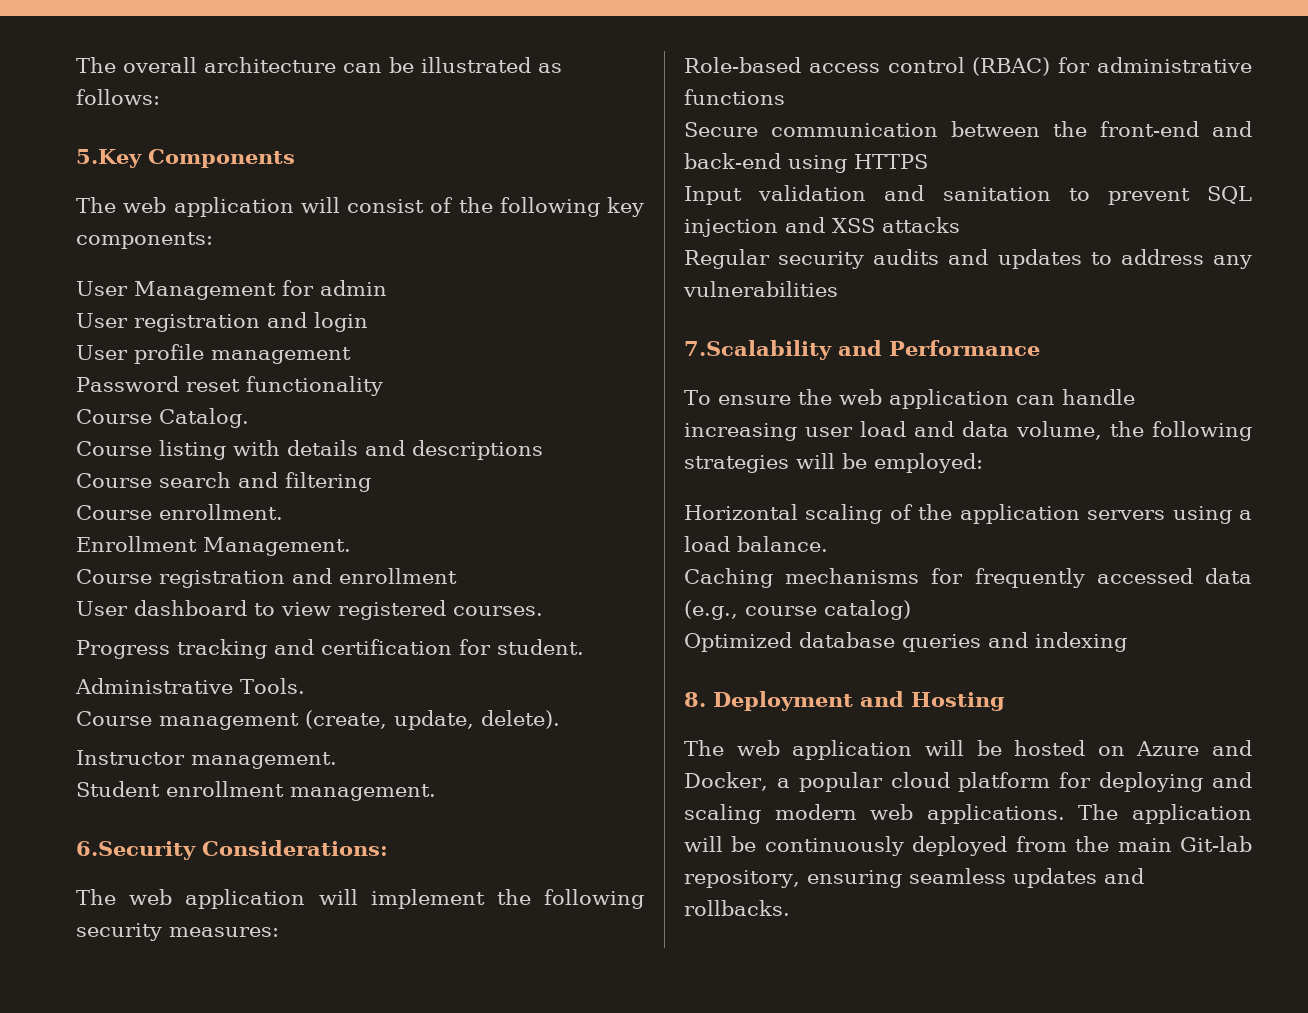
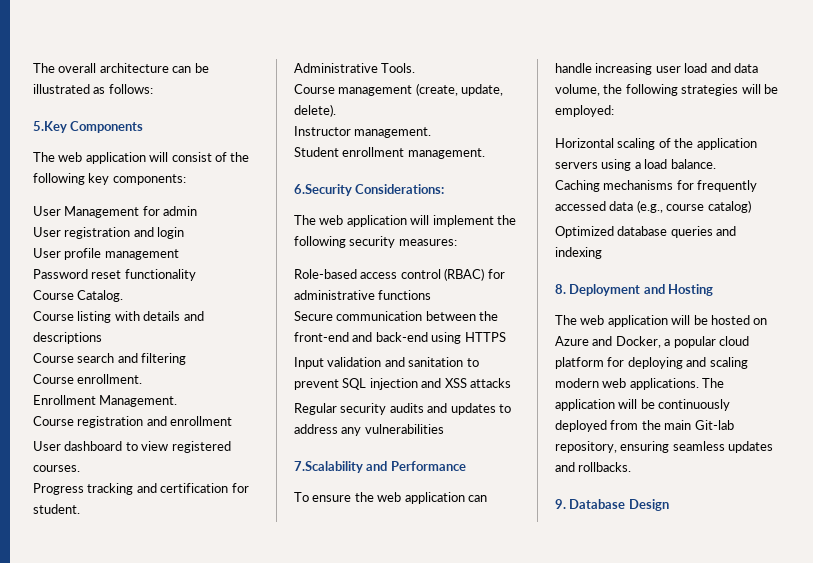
(790, 908) none -> [555,499,669,511] // 9. Database Design

